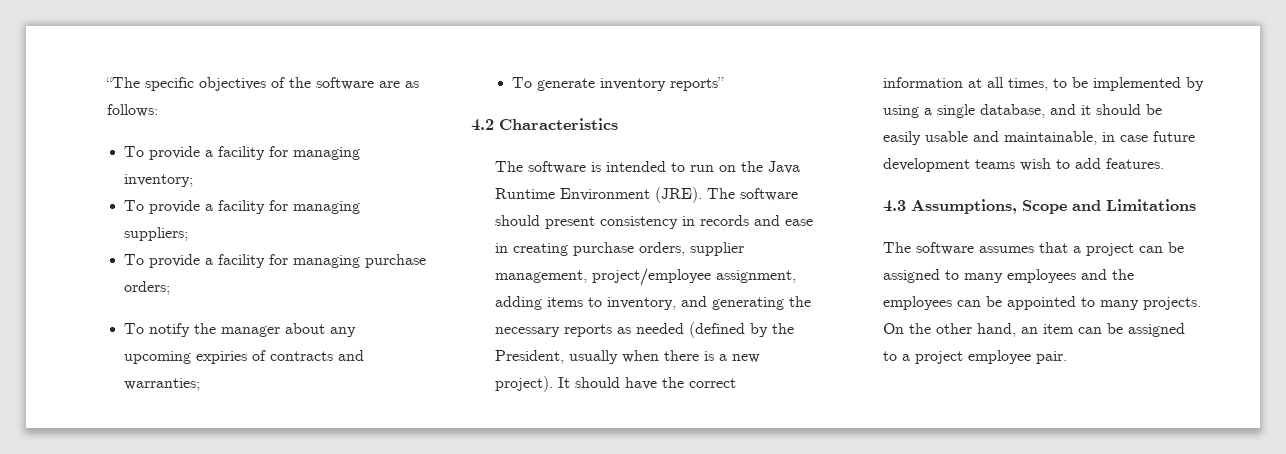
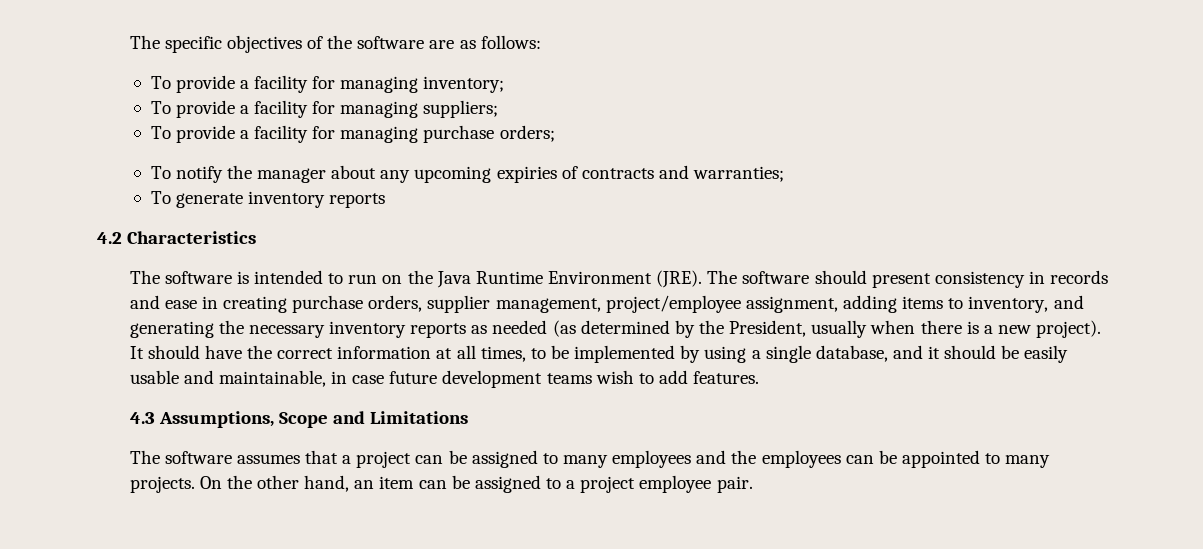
[105,77,140,88] “The -> [129,35,160,49] The
[670,77,725,91] reports” -> [328,193,385,208] reports
(560, 332) none -> [329,321,407,338] inventory
[688,322,745,338] (defined -> [552,320,670,337] (as determined

